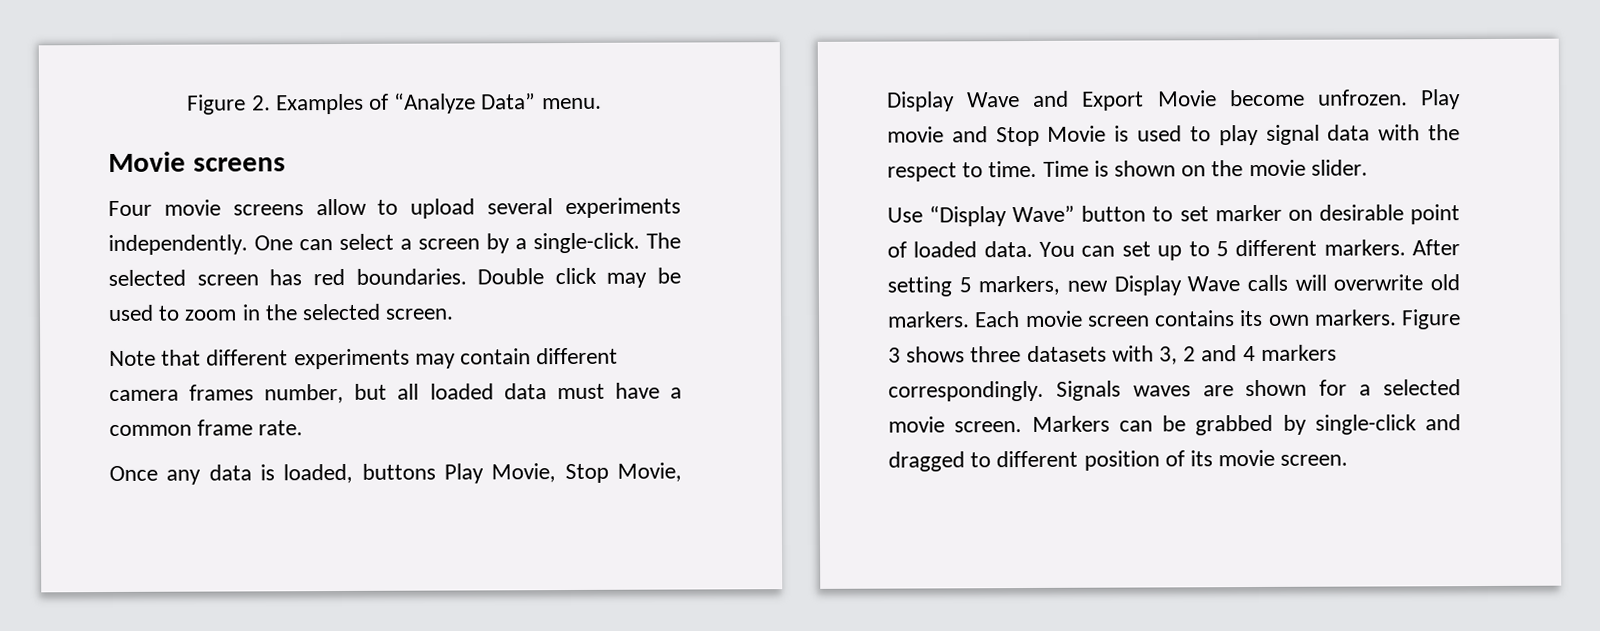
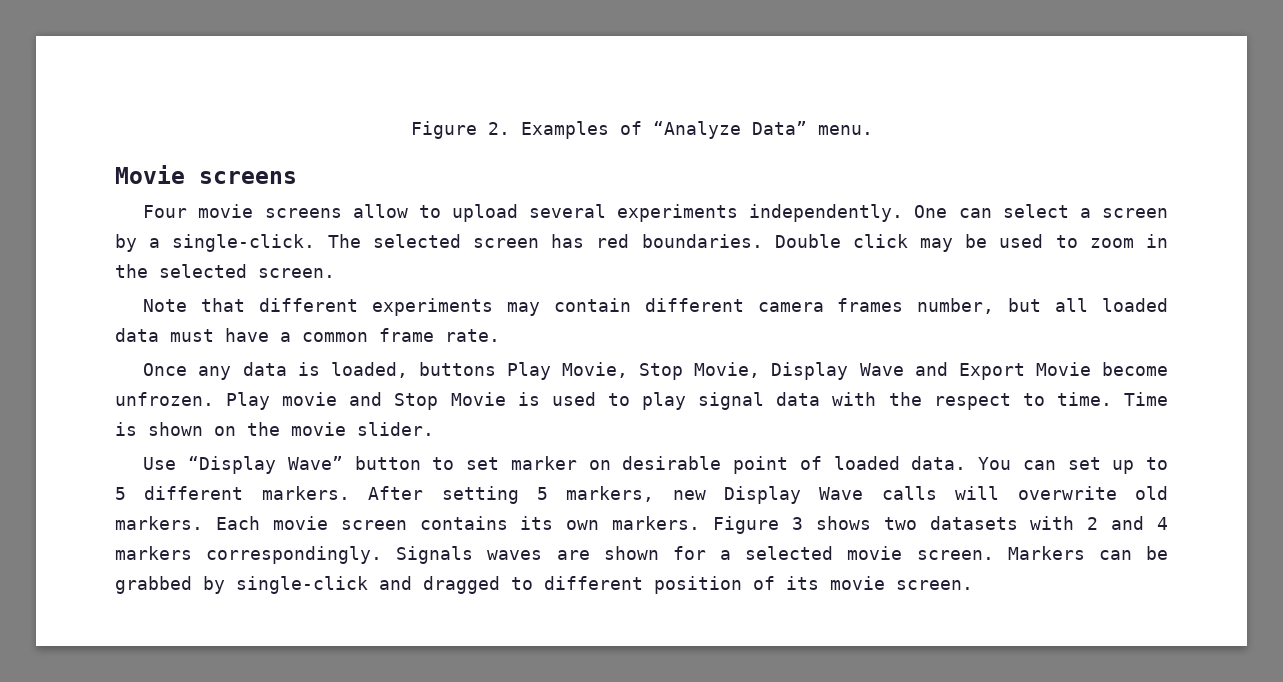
[970,346,1022,363] three -> [883,517,917,530] two
[1159,346,1179,365] 3, -> (1075, 523) none

